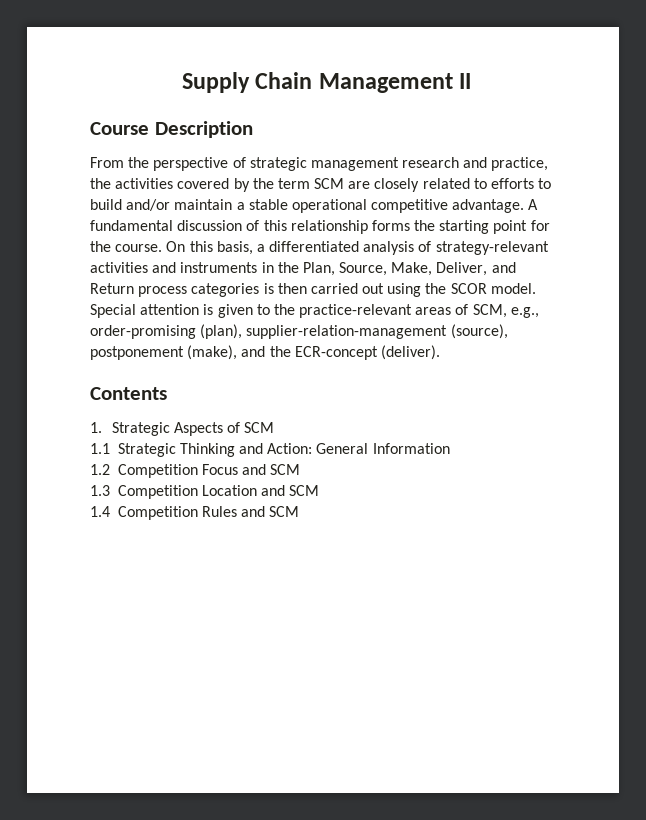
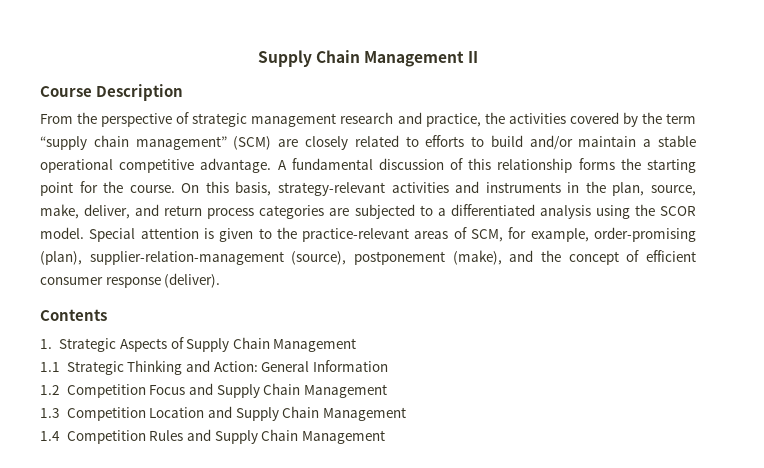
[314,178,345,189] SCM -> [40,135,272,150] “supply chain management” (SCM)
[256,241,432,255] a differentiated analysis of -> (272, 188) none
[302,262,516,276] [90,283,385,297] Plan, Source, Make, Deliver, and Return process categories is then carried out -> [612,182,696,196] [40,204,591,219] plan, source, make, deliver, and return process categories are subjected to a differentiated analysis
[510,307,539,318] e.g., -> [508,227,589,242] for example,
[294,346,378,360] ECR-concept -> [568,250,696,265] [40,277,161,288] concept of efficient consumer response
[244,422,275,433] SCM -> [186,337,357,352] Supply Chain Management
[270,464,301,475] SCM -> [216,383,387,398] Supply Chain Management
[289,485,320,496] SCM -> [235,406,406,421] Supply Chain Management
[269,506,300,517] SCM -> [214,429,385,444] Supply Chain Management

